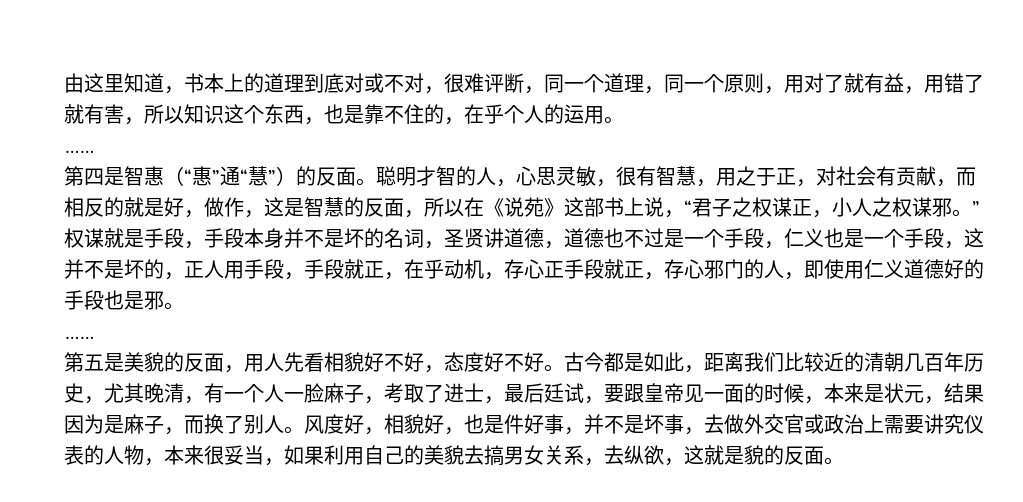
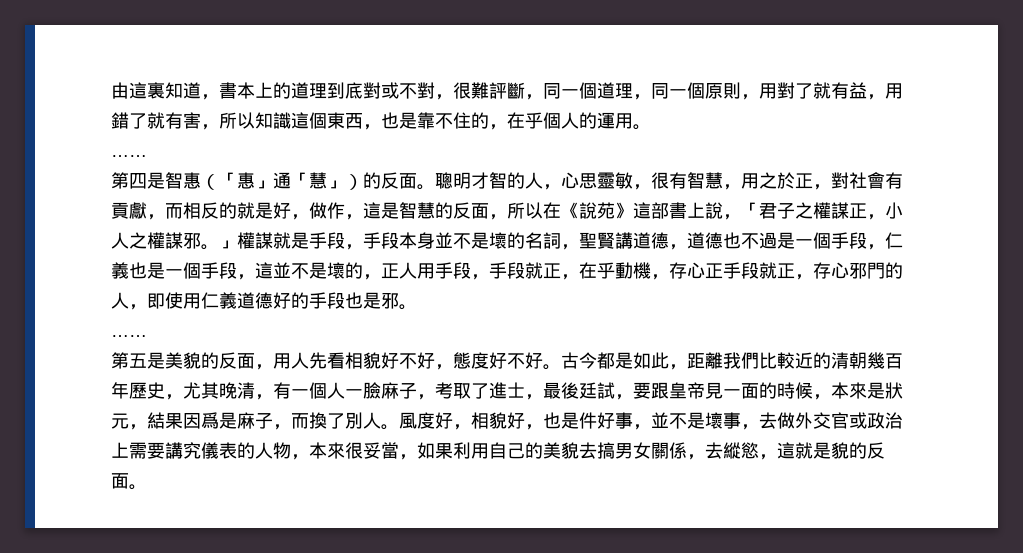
[84,73,204,94] 这里知道，书 -> [129,82,237,100] 這裏知道，書
[344,73,824,94] 对或不对，很难评断，同一个道理，同一个原则，用对 -> [363,82,795,100] 對或不對，很難評斷，同一個道理，同一個原則，用對
[944,73,964,93] 错 -> [111,112,129,129] 錯
[204,104,284,124] 识这个东 -> [273,112,345,129] 識這個東
[504,104,584,124] 个人的运 -> [543,112,615,129] 個人的運
[184,166,276,186] “惠”通“慧” -> [219,172,345,189] 「惠」通「慧」
[376,166,396,186] 聪 -> [435,172,453,189] 聰
[556,167,576,186] 灵 -> [597,172,615,189] 靈
[756,166,936,187] 于正，对社会有贡献 -> [777,172,903,190] [111,202,147,219] 於正，對社會有貢獻
[264,197,284,217] 这 -> [363,202,381,219] 這
[504,197,980,218] [64,228,104,248] 说苑》这部书上说，“君子之权谋正，小人之权谋邪。”权谋 -> [579,202,903,220] [111,232,273,250] 說苑》這部書上說，「君子之權謀正，小人之權謀邪。」權謀
[284,228,984,249] [64,259,144,279] 并不是坏的名词，圣贤讲道德，道德也不过是一个手段，仁义也是一个手段，这并不是坏 -> [435,232,903,250] [111,262,345,280] 並不是壞的名詞，聖賢講道德，道德也不過是一個手段，仁義也是一個手段，這並不是壞
[444,259,484,279] 动机 -> [615,262,651,279] 動機
[724,259,744,279] 门 -> [867,262,885,279] 門
[884,259,904,278] 义 -> [219,292,237,309] 義
[444,352,464,371] 态 -> [453,352,471,369] 態
[724,352,984,372] 离我们比较近的清朝几百年历 -> [705,352,903,369] [111,382,147,399] 離我們比較近的清朝幾百年歷
[244,383,324,403] 个人一脸 -> [309,382,381,399] 個人一臉
[444,383,984,404] [64,414,324,435] 进士，最后廷试，要跟皇帝见一面的时候，本来是状元，结果因为是麻子，而换了别人。风 -> [489,382,903,400] [111,412,417,430] 進士，最後廷試，要跟皇帝見一面的時候，本來是狀元，結果因爲是麻子，而換了別人。風
[584,414,664,434] 并不是坏 -> [651,412,723,429] 並不是壞
[924,414,984,434] 讲究仪 -> [165,442,219,459] 講究儀
[184,445,264,465] 来很妥当 -> [327,442,399,459] 來很妥當
[544,445,704,466] 关系，去纵欲，这 -> [651,442,795,460] 關係，去縱慾，這

